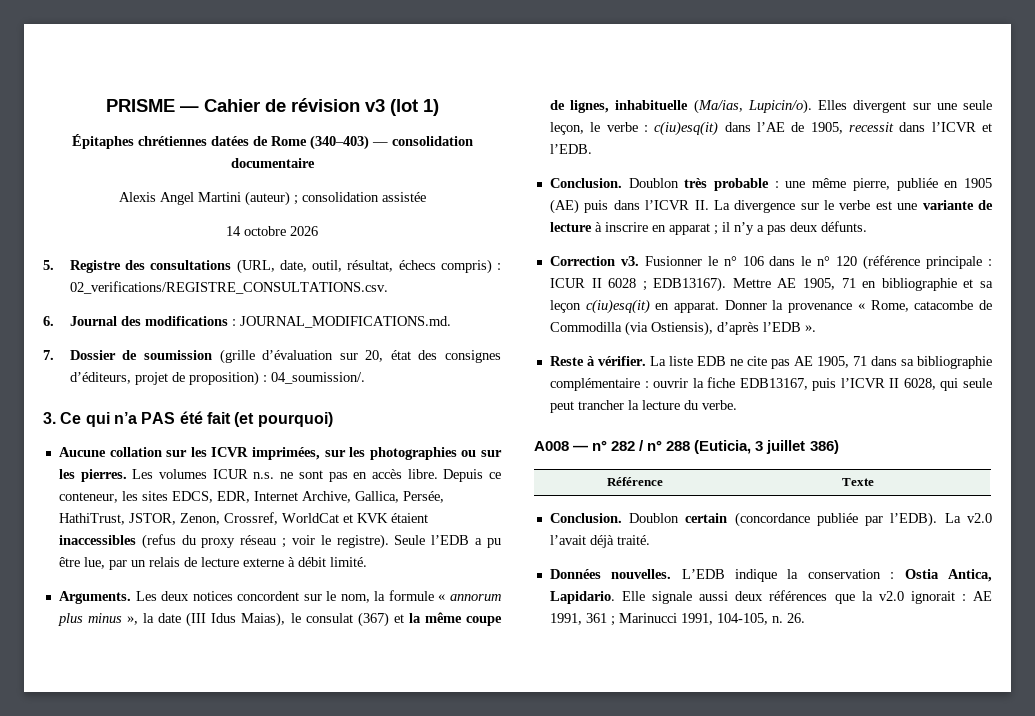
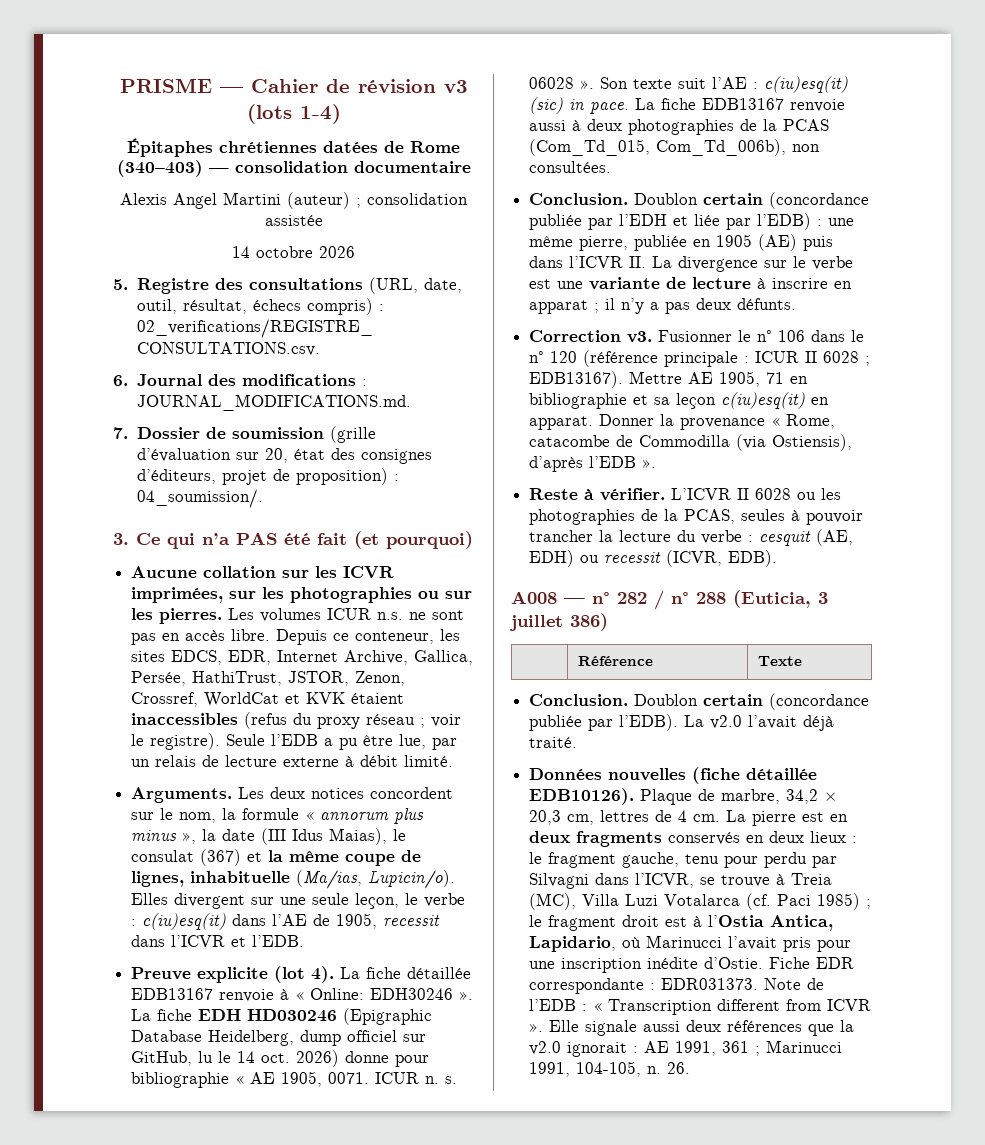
[389,99,439,116] (lot 1) -> [246,104,341,124] (lots 1-4)
[549,178,770,191] Conclusion. Doublon très probable -> [131,966,472,983] [131,988,474,1002] [131,1008,433,1025] [131,1030,427,1046] [131,1050,430,1067] [131,1071,458,1088] [529,76,849,93] [529,97,846,114] [529,119,830,135] [529,139,821,156] [529,161,612,173] [529,192,870,209] [529,213,812,230] Preuve explicite (lot 4). La fiche détaillée EDB13167 renvoie à « Online: EDH30246 ». La fiche EDH HD030246 (Epigraphic Database Heidelberg, dump officiel sur GitHub, lu le 14 oct. 2026) donne pour bibliographie « AE 1905, 0071. ICUR n. s. 06028 ». Son texte suit l’AE : c(iu)esq(it) (sic) in pace. La fiche EDB13167 renvoie aussi à deux photographies de la PCAS (Com_Td_015, Com_Td_006b), non consultées. // Conclusion. Doublon certain (concordance publiée par l’EDH et liée par l’EDB)
[649,356,992,369] [549,377,993,391] [549,400,737,413] La liste EDB ne cite pas AE 1905, 71 dans sa bibliographie complémentaire : ouvrir la fiche EDB13167, puis l’ICVR II 6028, qui seule peut trancher la lecture du verbe. -> [671,488,842,500] [529,509,864,525] [529,529,854,546] [529,550,778,567] L’ICVR II 6028 ou les photographies de la PCAS, seules à pouvoir trancher la lecture du verbe : cesquit (AE, EDH) ou recessit (ICVR, EDB).
[611,569,993,582] [549,591,615,604] nouvelles. L’EDB indique la conservation : Ostia Antica, Lapidario. -> [608,767,818,784] [529,788,838,805] [529,810,849,826] [529,831,858,847] [529,852,838,868] [529,873,833,889] [529,893,872,910] [529,915,834,931] [529,935,852,952] [529,957,855,973] [529,978,825,994] [529,999,872,1015] [529,1023,544,1032] nouvelles (fiche détaillée EDB10126). Plaque de marbre, 34,2 × 20,3 cm, lettres de 4 cm. La pierre est en deux fragments conservés en deux lieux : le fragment gauche, tenu pour perdu par Silvagni dans l’ICVR, se trouve à Treia (MC), Villa Luzi Votalarca (cf. Paci 1985) ; le fragment droit est à l’Ostia Antica, Lapidario, où Marinucci l’avait pris pour une inscription inédite d’Ostie. Fiche EDR correspondante : EDR031373. Note de l’EDB : « Transcription different from ICVR ».

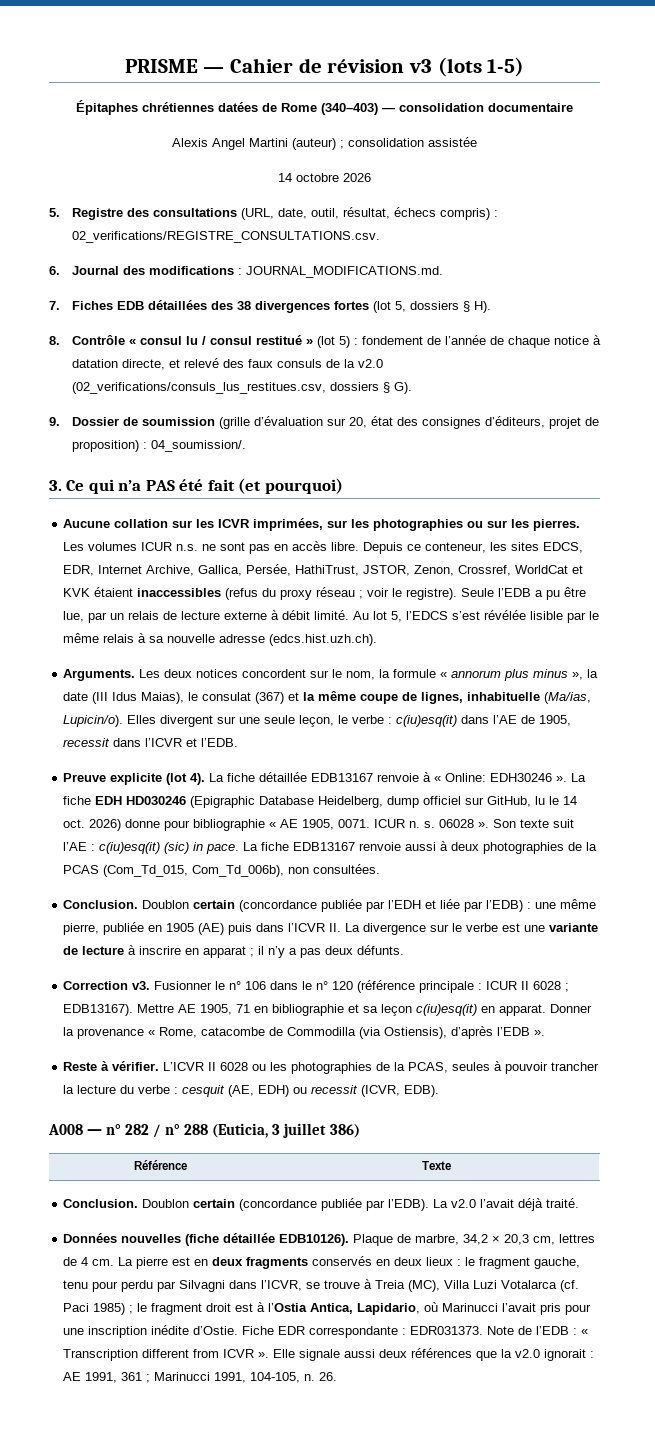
[299,104,341,124] 1-4) -> [487,57,525,77] 1-5)
(128, 433) none -> [71,300,491,313] [49,335,601,348] [71,358,383,370] [71,382,412,394] [49,417,60,426] Fiches EDB détaillées des 38 divergences fortes (lot 5, dossiers § H). // 8. Contrôle « consul lu / consul restitué » (lot 5) : fondement de l’année de chaque notice à datation directe, et relevé des faux consuls de la v2.0 (02_verifications/consuls_lus_restitues.csv, dossiers § G). // 9.
(454, 761) none -> [353,610,600,623] [63,633,378,646] Au lot 5, l’EDCS s’est révélée lisible par le même relais à sa nouvelle adresse (edcs.hist.uzh.ch).

